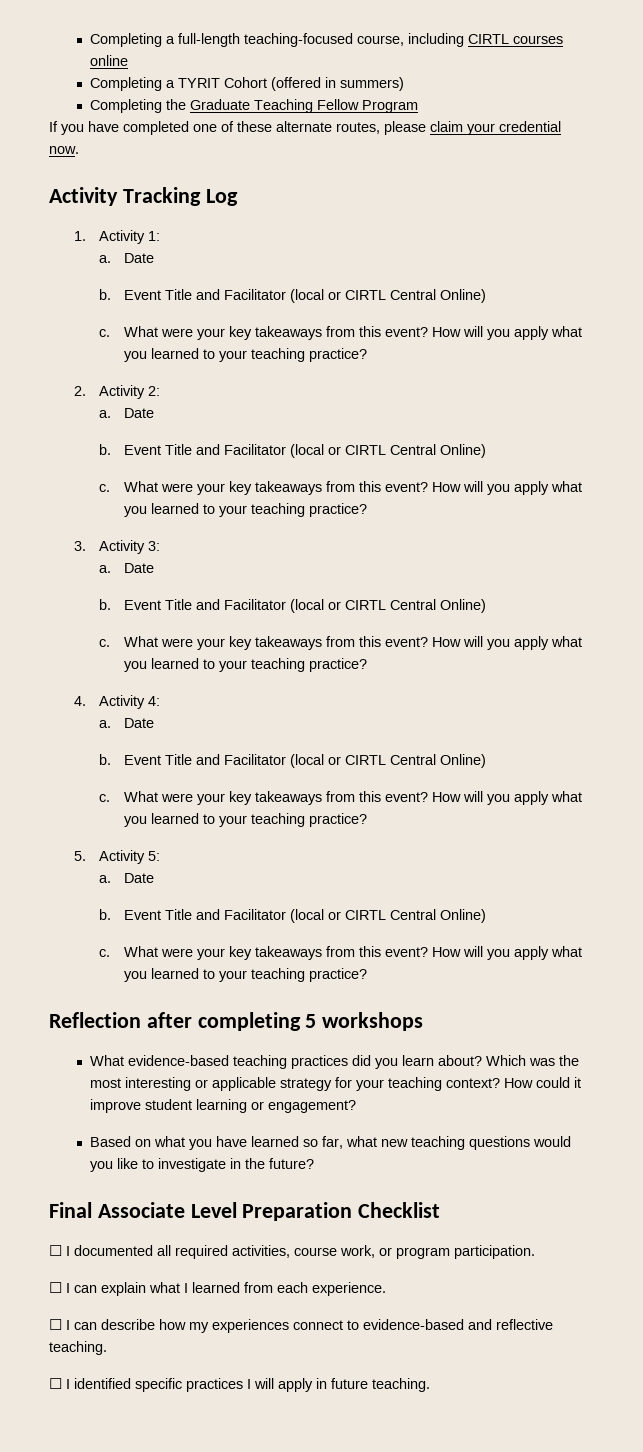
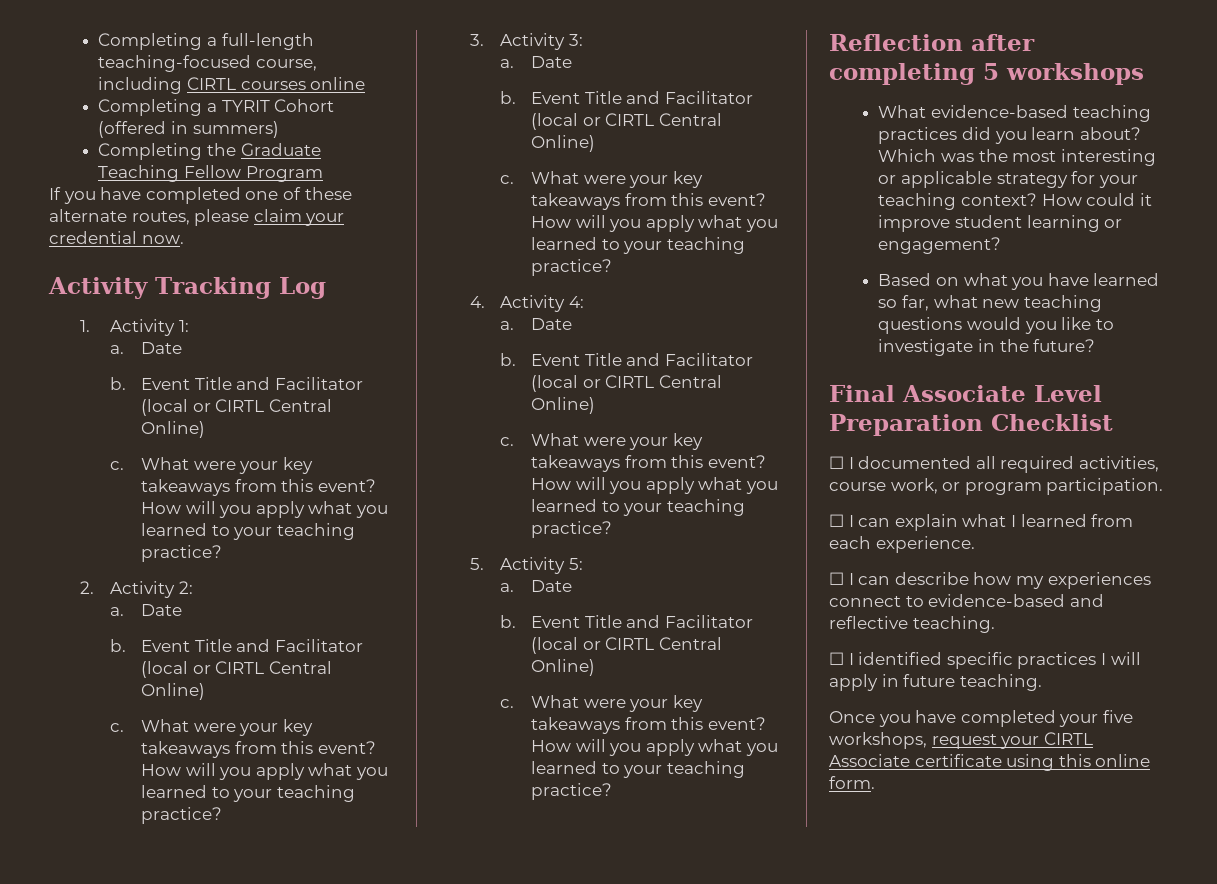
(430, 1385) none -> [829,710,1133,727] [829,732,1093,749] [829,754,1151,771] [829,776,875,789] // Once you have completed your five workshops, request your CIRTL Associate certificate using this online form.

